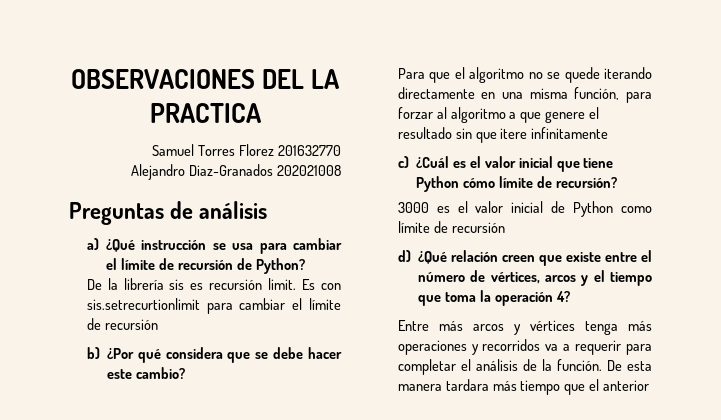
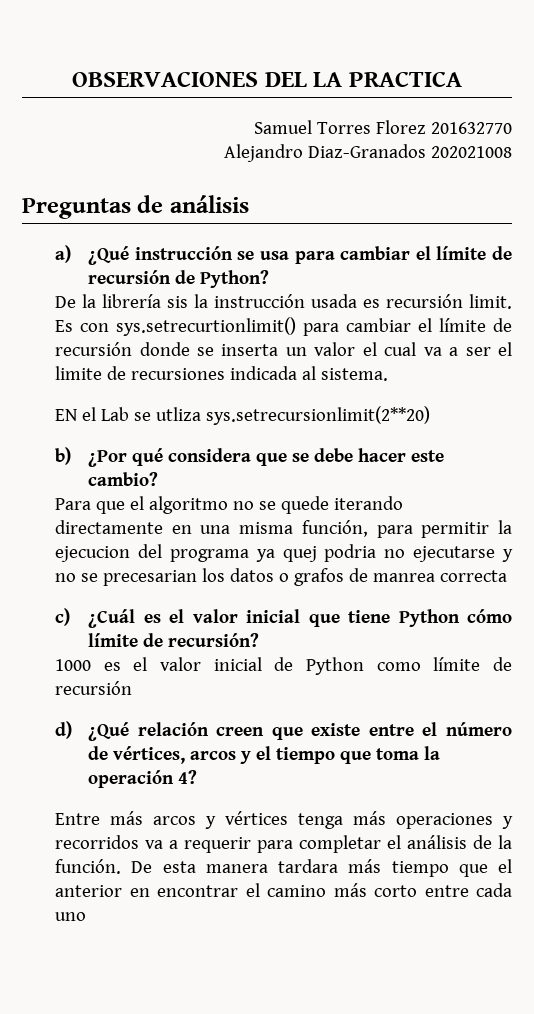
(185, 284) none -> [194,294,358,308] la instrucción usada
[86,298,341,314] [86,318,158,330] sis.setrecurtionlimit para cambiar el límite de recursión -> [116,317,512,336] [55,342,513,356] [55,366,389,381] [55,406,431,425] sys.setrecurtionlimit() para cambiar el límite de recursión donde se inserta un valor el cual va a ser el limite de recursiones indicada al sistema. // EN el Lab se utliza sys.setrecursionlimit(2**20)
[397,107,600,123] [397,127,609,143] forzar al algoritmo a que genere el resultado sin que itere infinitamente -> [421,520,512,538] [55,544,513,562] [55,568,508,586] permitir la ejecucion del programa ya quej podria no ejecutarse y no se precesarian los datos o grafos de manrea correcta
[397,202,429,213] 3000 -> [55,659,92,671] 1000
(650, 385) none -> [129,883,513,897] [55,912,87,921] en encontrar el camino más corto entre cada uno

